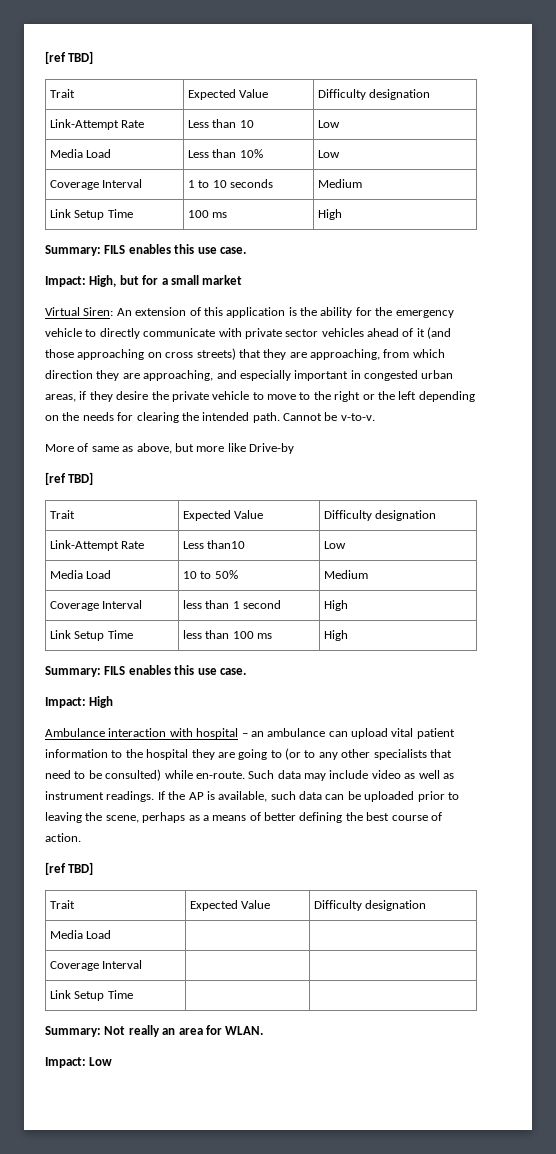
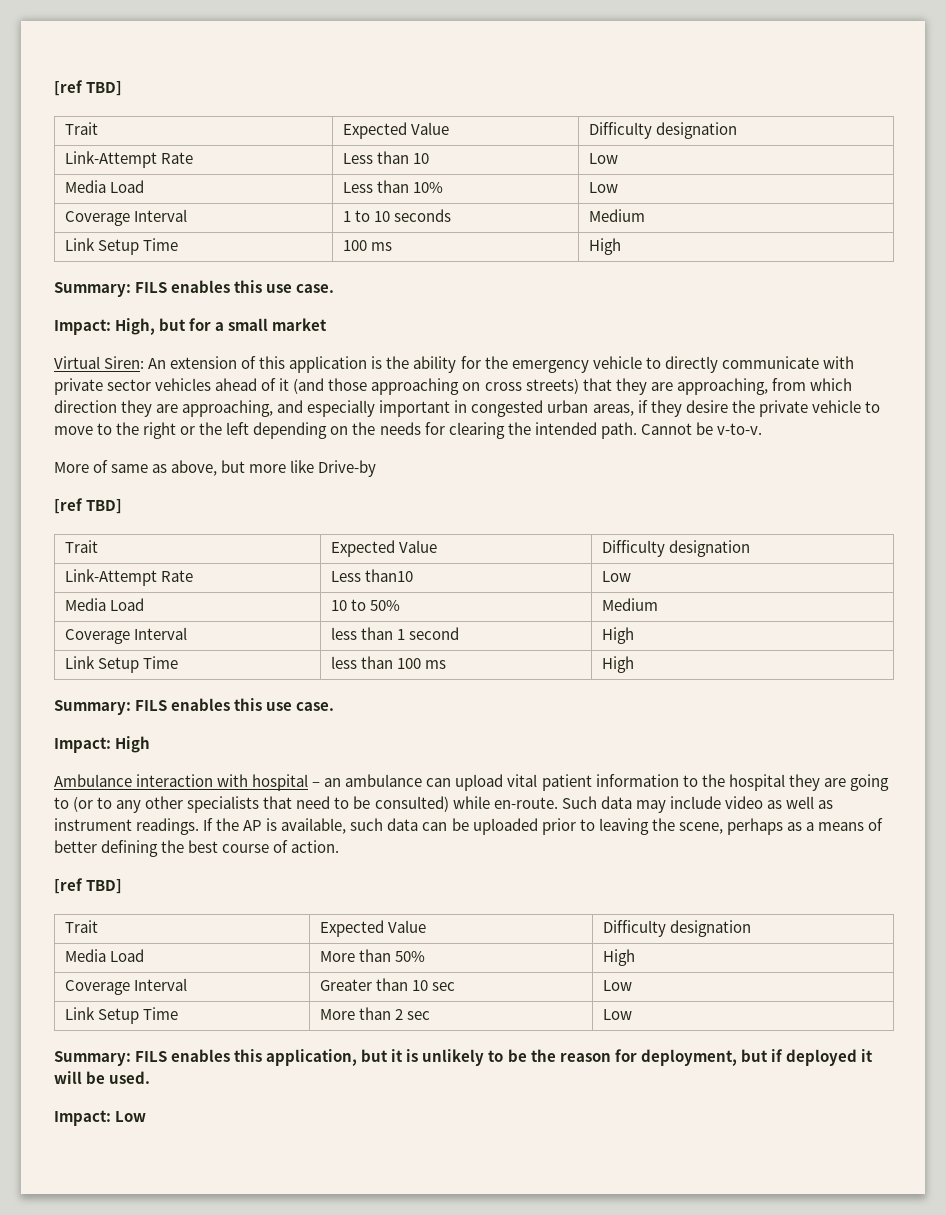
[50,960,143,971] [50,990,133,1001] [45,1025,264,1037] | // Coverage Interval | | // Link Setup Time | | // Summary: Not really an area for WLAN. -> [319,949,425,962] [602,949,635,966] [64,978,187,995] [319,978,455,991] [602,980,632,991] [64,1007,178,1024] [319,1007,430,1020] [602,1009,632,1020] [54,1049,873,1066] [54,1071,151,1084] More than 50% | High // Coverage Interval | Greater than 10 sec | Low // Link Setup Time | More than 2 sec | Low // Summary: FILS enables this application, but it is unlikely to be the reason for deployment, but if deployed it will be used.

